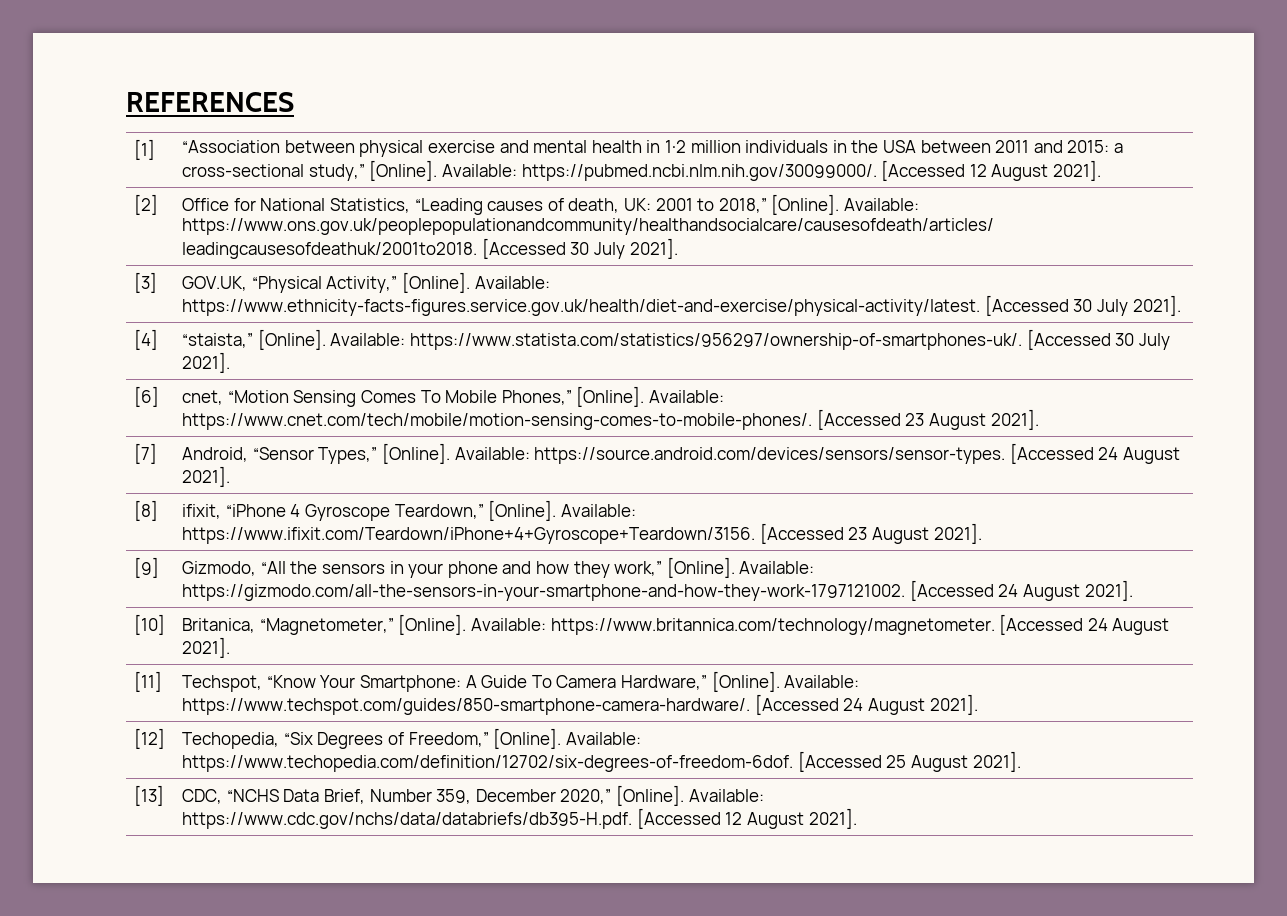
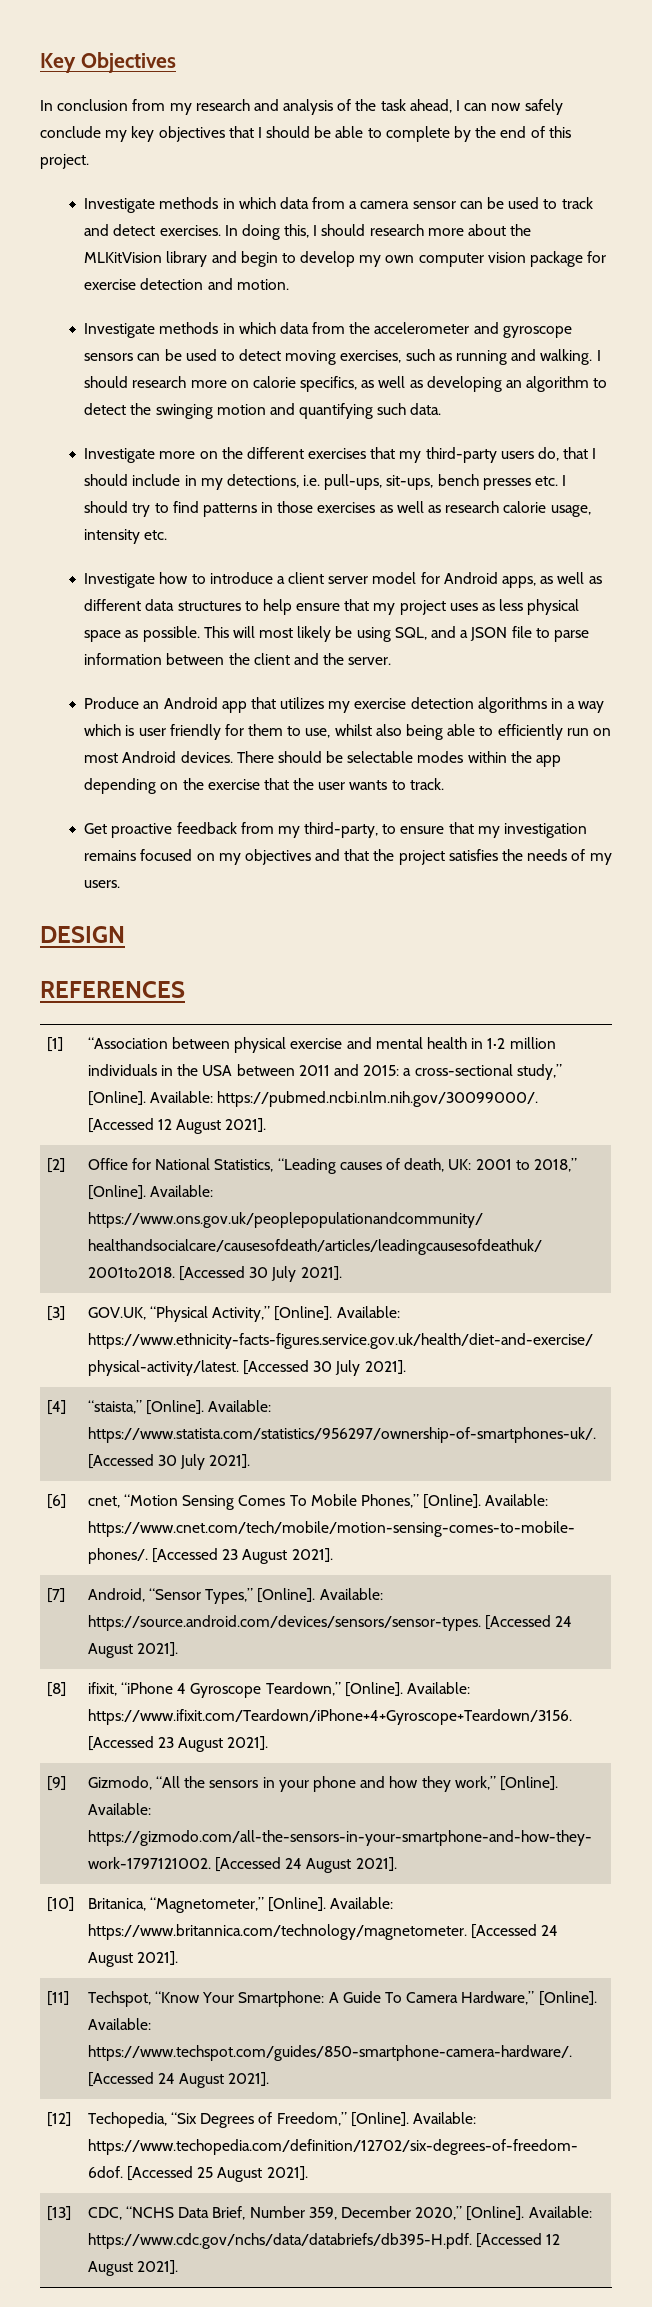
(126, 102) none -> [40,52,176,73] [40,99,563,115] [40,126,571,142] [40,154,89,169] [84,197,593,213] [84,224,532,240] [84,251,607,267] [84,278,289,290] [84,322,572,338] [84,349,601,365] [84,376,608,392] [84,403,442,419] [84,447,597,463] [84,474,567,490] [84,501,591,517] [84,529,168,544] [84,572,602,588] [84,599,580,615] [84,626,589,642] [84,653,392,665] [84,697,605,713] [84,724,611,740] [84,751,561,767] [84,778,444,794] [84,822,587,838] [84,849,612,865] [84,880,121,888] [40,926,125,943] Key Objectives // In conclusion from my research and analysis of the task ahead, I can now safely conclude my key objectives that I should be able to complete by the end of this project. // Investigate methods in which data from a camera sensor can be used to track and detect exercises. In doing this, I should research more about the MLKitVision library and begin to develop my own computer vision package for exercise detection and motion. // Investigate methods in which data from the accelerometer and gyroscope sensors can be used to detect moving exercises, such as running and walking. I should research more on calorie specifics, as well as developing an algorithm to detect the swinging motion and quantifying such data. // Investigate more on the different exercises that my third-party users do, that I should include in my detections, i.e. pull-ups, sit-ups, bench presses etc. I should try to find patterns in those exercises as well as research calorie usage, intensity etc. // Investigate how to introduce a client server model for Android apps, as well as different data structures to help ensure that my project uses as less physical space as possible. This will most likely be using SQL, and a JSON file to parse information between the client and the server. // Produce an Android app that utilizes my exercise detection algorithms in a way which is user friendly for them to use, whilst also being able to efficiently run on most Android devices. There should be selectable modes within the app depending on the exercise that the user wants to track. // Get proactive feedback from my third-party, to ensure that my investigation remains focused on my objectives and that the project satisfies the needs of my users. // DESIGN //

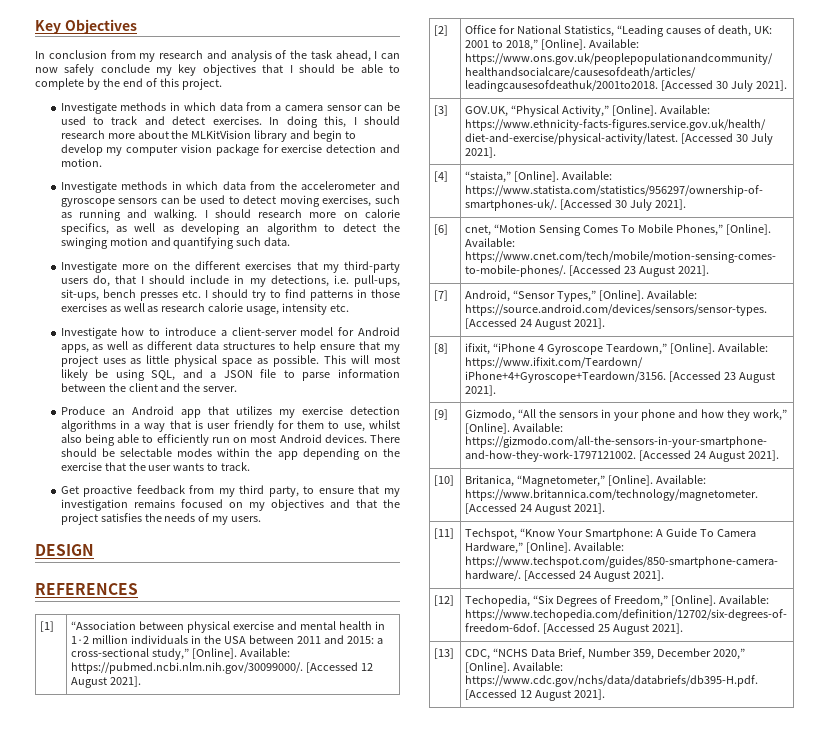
[385,255,415,263] own -> (123, 151) none
[288,572,369,584] client server -> [231,327,297,336] client-server
[499,599,524,611] less -> [146,355,170,364] little
[84,724,122,736] which -> [169,420,191,429] that
[304,822,379,838] third-party, -> [239,485,299,497] third party,

